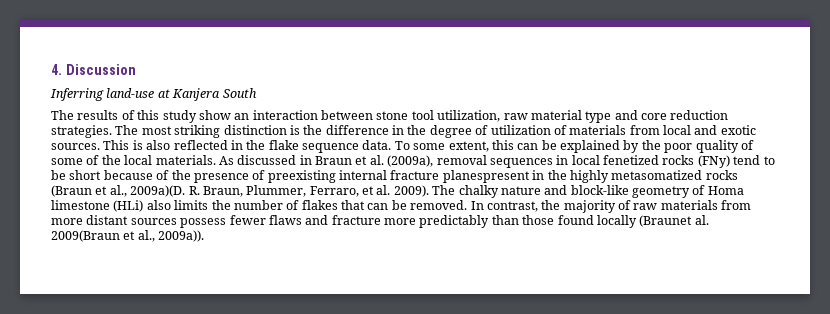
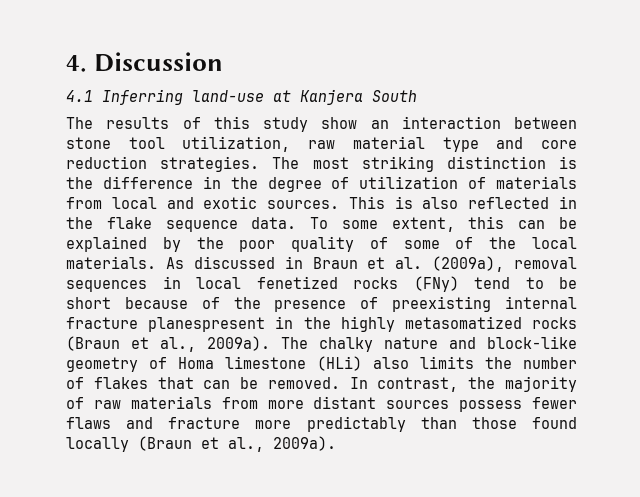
(136, 69) none -> [66,90,93,102] 4.1
[130,185,429,197] 2009a)(D. R. Braun, Plummer, Ferraro, et al. 2009). -> [207,336,270,351] 2009a).
[639,215,709,227] [51,230,205,242] (Braunet al. 2009(Braun et al., 2009a)). -> [138,436,336,452] (Braun et al., 2009a).

